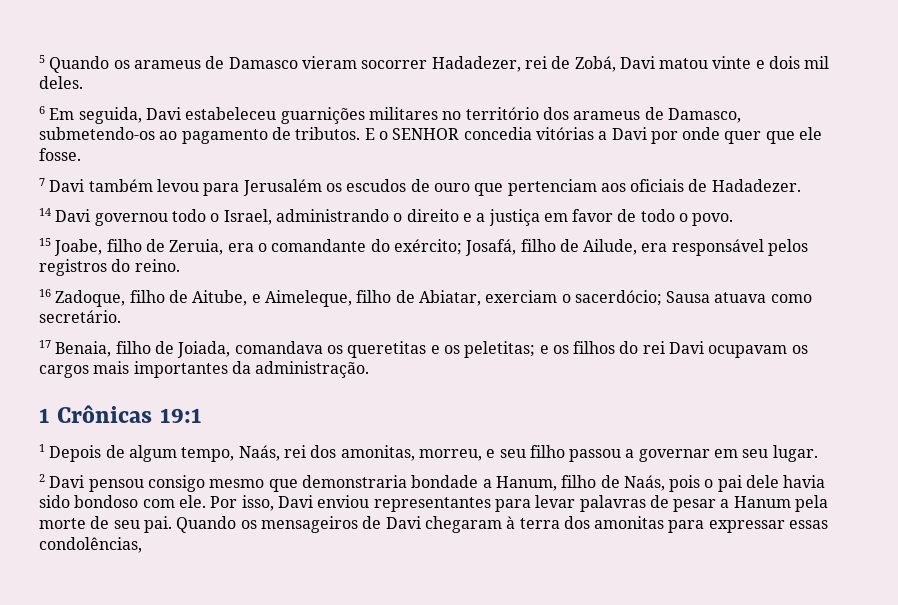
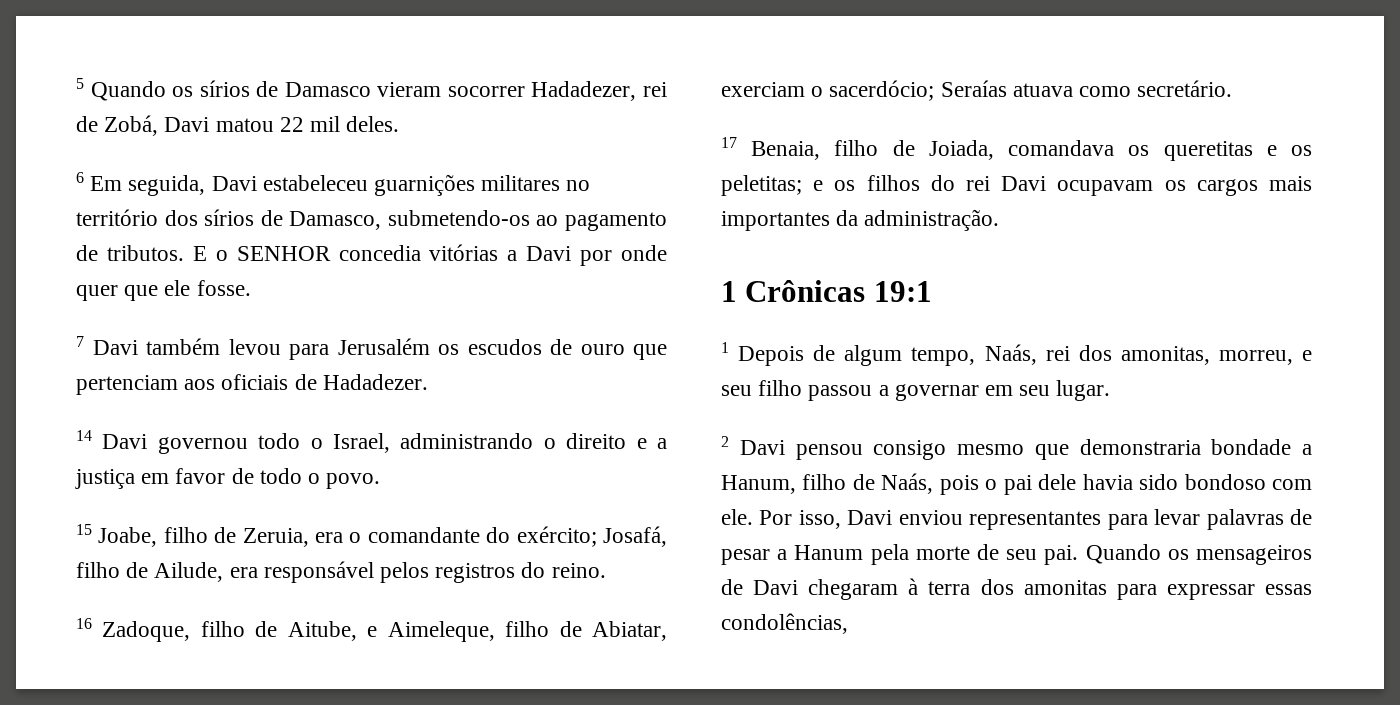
[133,60,201,69] arameus -> [199,80,250,97] sírios
[712,56,801,69] vinte e dois -> [279,117,304,132] 22
[573,111,641,120] arameus -> [204,209,255,226] sírios
[666,291,711,303] Sausa -> [940,80,1007,97] Seraías

